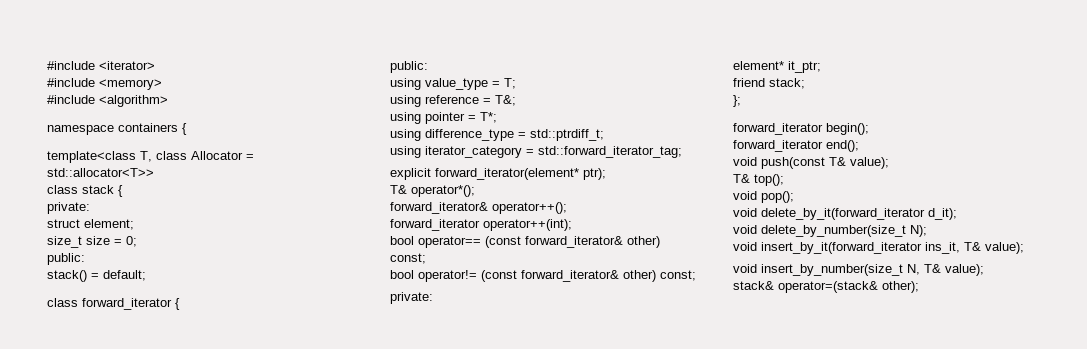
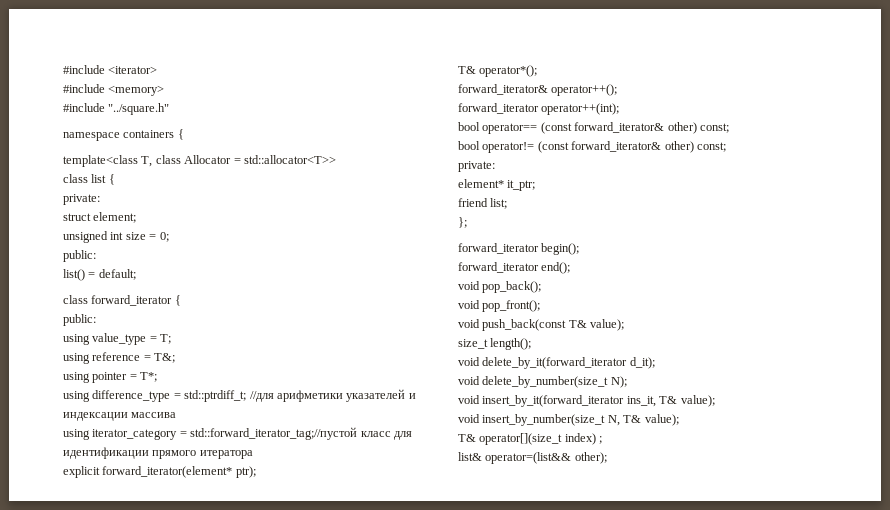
[99,95,168,107] <algorithm> -> [108,103,170,115] "../square.h"
[82,185,114,194] stack -> [91,174,107,183] list
[47,236,82,248] size_t -> [63,231,124,243] unsigned int
[47,270,87,282] stack() -> [63,269,85,281] list()
[390,146,682,158] // using iterator_category = std::forward_iterator_tag; -> [249,389,416,402] [63,412,177,421] [63,427,412,440] [63,447,253,459] //для арифметики указателей и индексации массива // using iterator_category = std::forward_iterator_tag;//пустой класс для идентификации прямого итератора
[769,78,805,89] stack; -> [490,198,508,209] list;
[761,157,889,169] [733,174,784,186] [733,191,794,203] push(const T& value); // T& top(); // void pop(); -> [482,281,542,293] [458,300,541,312] [458,319,625,331] [458,338,532,350] pop_back(); // void pop_front(); // void push_back(const T& value); // size_t length();
[733,281,878,293] stack& operator=(stack& -> [458,433,603,445] [458,452,572,464] T& operator[](size_t index) ; // list& operator=(list&&

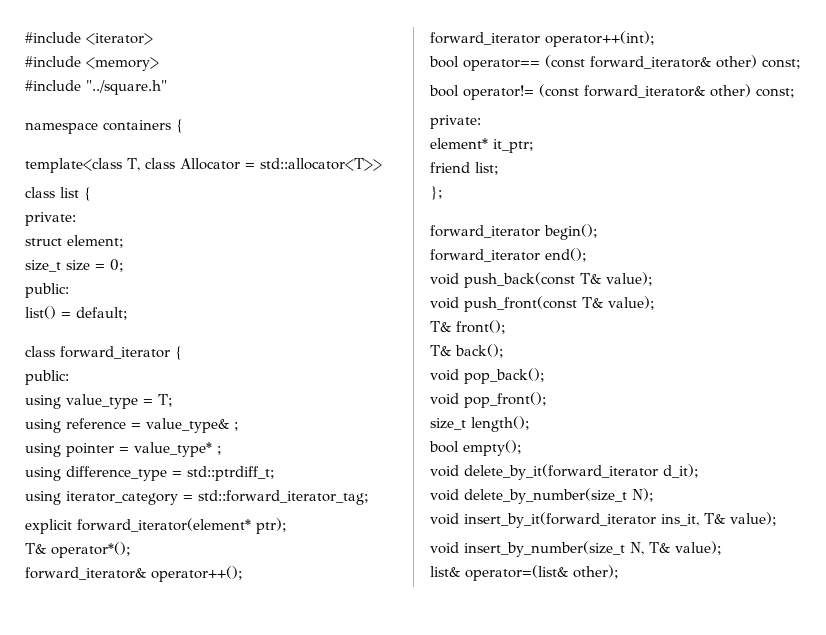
[63,231,124,243] unsigned int -> [25,260,61,272] size_t
[154,353,176,363] T&; -> [146,418,239,433] value_type& ;
[140,372,158,382] T*; -> [134,442,222,457] value_type* ;
[249,389,416,402] [63,412,177,421] [63,427,412,440] [63,447,253,459] //для арифметики указателей и индексации массива // using iterator_category = std::forward_iterator_tag;//пустой класс для идентификации прямого итератора -> [25,490,369,505] // using iterator_category = std::forward_iterator_tag;
(571, 268) none -> [430,272,653,288] [430,296,655,312] [430,320,506,334] [430,344,504,358] // void push_back(const T& value); // void push_front(const T& value); // T& front(); // T& back();
[458,319,625,331] // void push_back(const T& value); -> (547, 400) none
(532, 344) none -> [429,440,522,456] // bool empty();
[458,433,603,445] // T& operator[](size_t index) ; -> (722, 548) none
[485,452,572,464] operator=(list&& -> [465,565,568,581] operator=(list&

